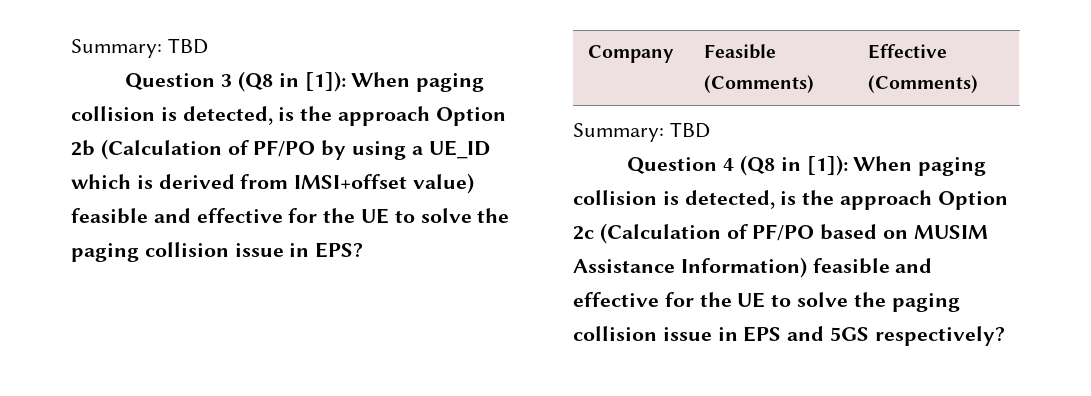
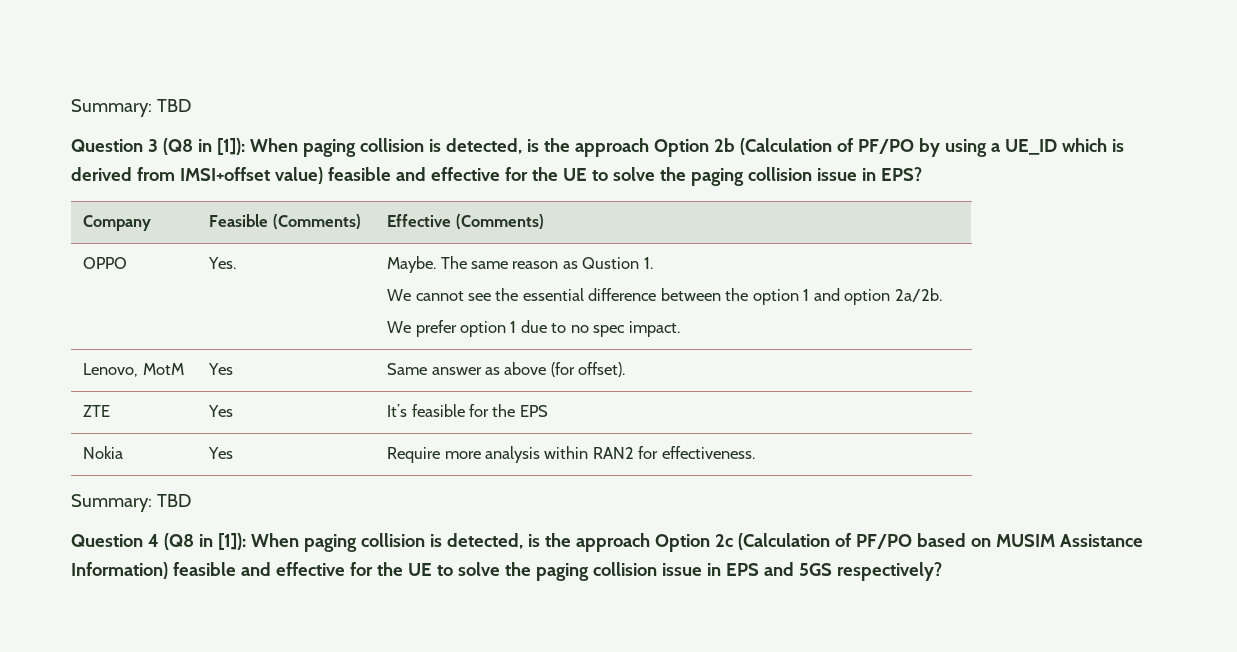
(978, 84) none -> [83,257,128,269] [208,257,237,269] [387,256,653,273] [387,288,942,305] [387,320,680,337] [83,363,184,377] [208,363,234,375] [387,362,626,377] [83,405,111,417] [208,405,234,417] [387,404,548,417] [83,446,124,459] [208,447,234,459] [387,446,755,463] // OPPO | Yes. | Maybe. The same reason as Qustion 1. // We cannot see the essential difference between the option 1 and option 2a/2b. // We prefer option 1 due to no spec impact. // Lenovo, MotM | Yes | Same answer as above (for offset). // ZTE | Yes | It’s feasible for the EPS // Nokia | Yes | Require more analysis within RAN2 for effectiveness.

